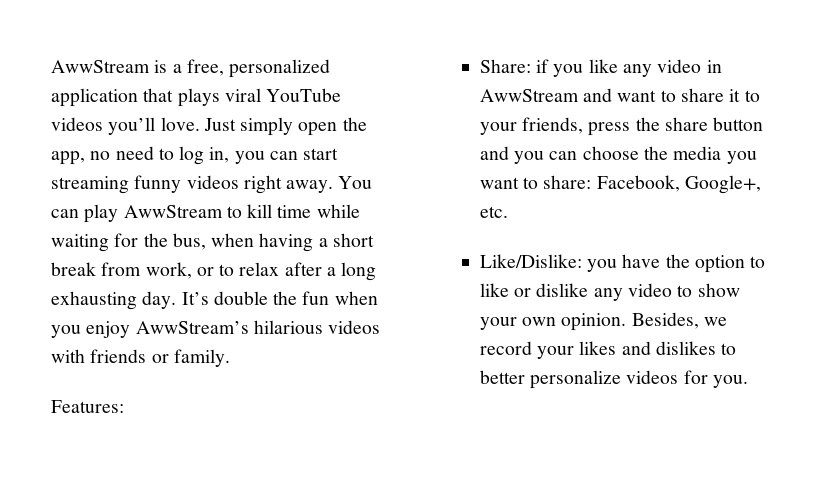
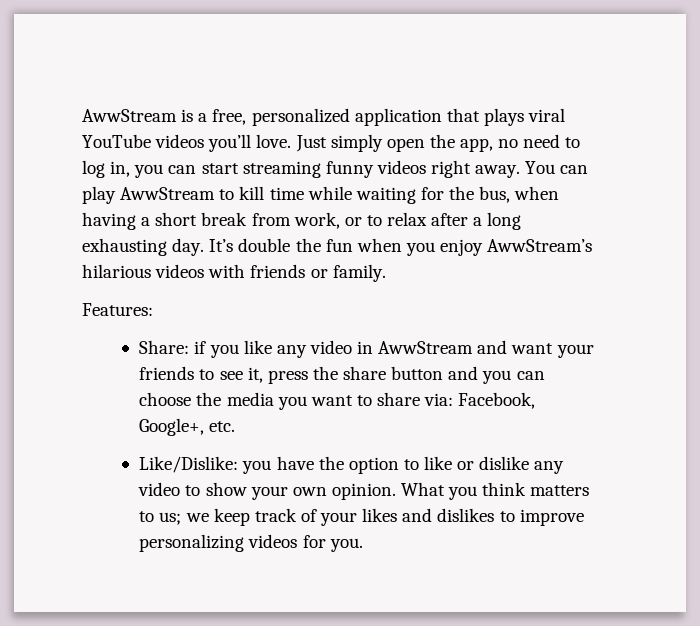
[660,88,760,102] [479,117,584,135] to share it to your friends, -> [556,344,594,358] [139,366,263,383] your friends to see it,
[543,175,592,189] share: -> [377,392,454,406] share via:
[631,312,727,329] [479,341,532,355] Besides, we record -> [401,482,590,500] [139,508,317,526] What you think matters to us; we keep track of
[479,370,622,389] better personalize -> [519,509,584,526] [139,534,245,552] improve personalizing

